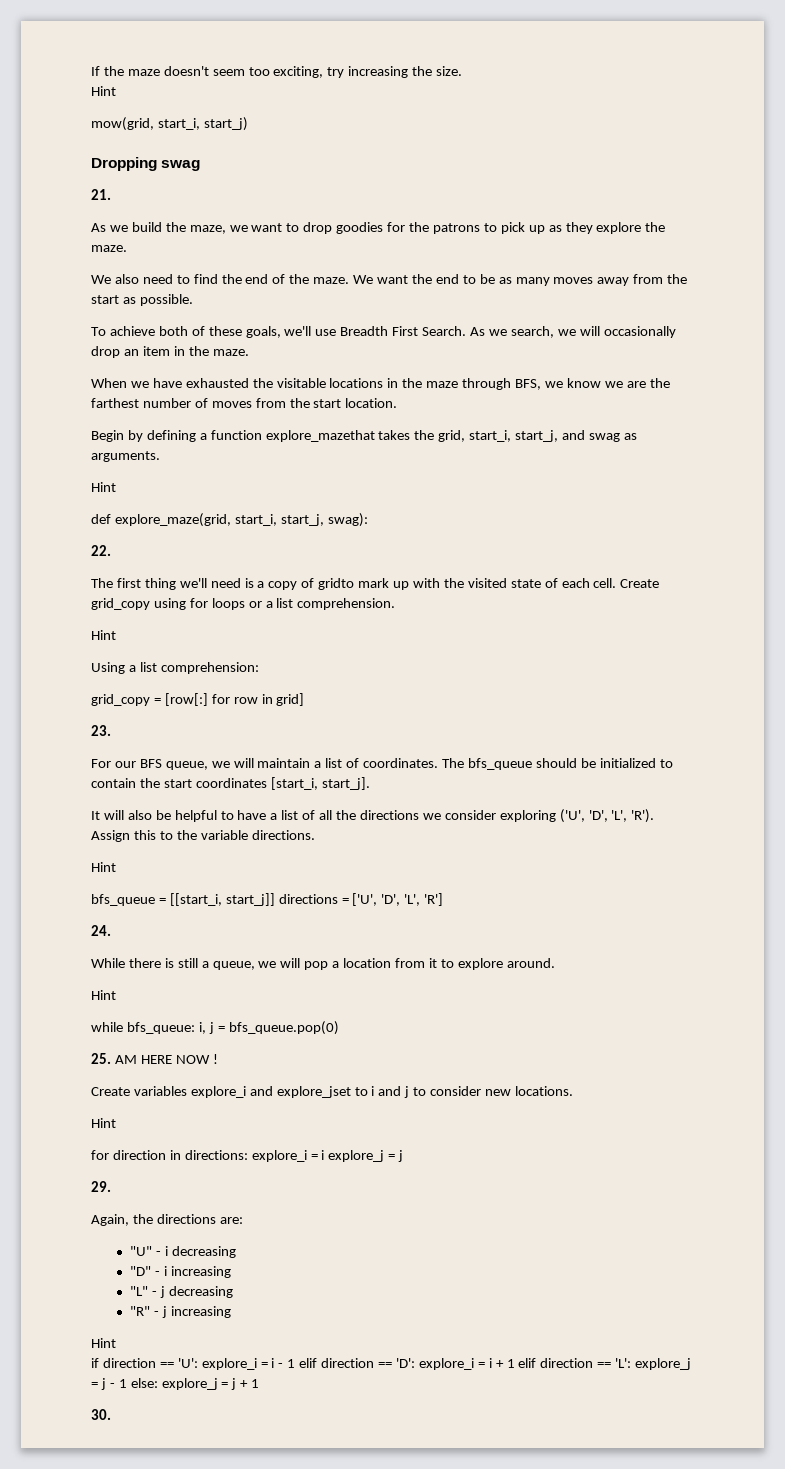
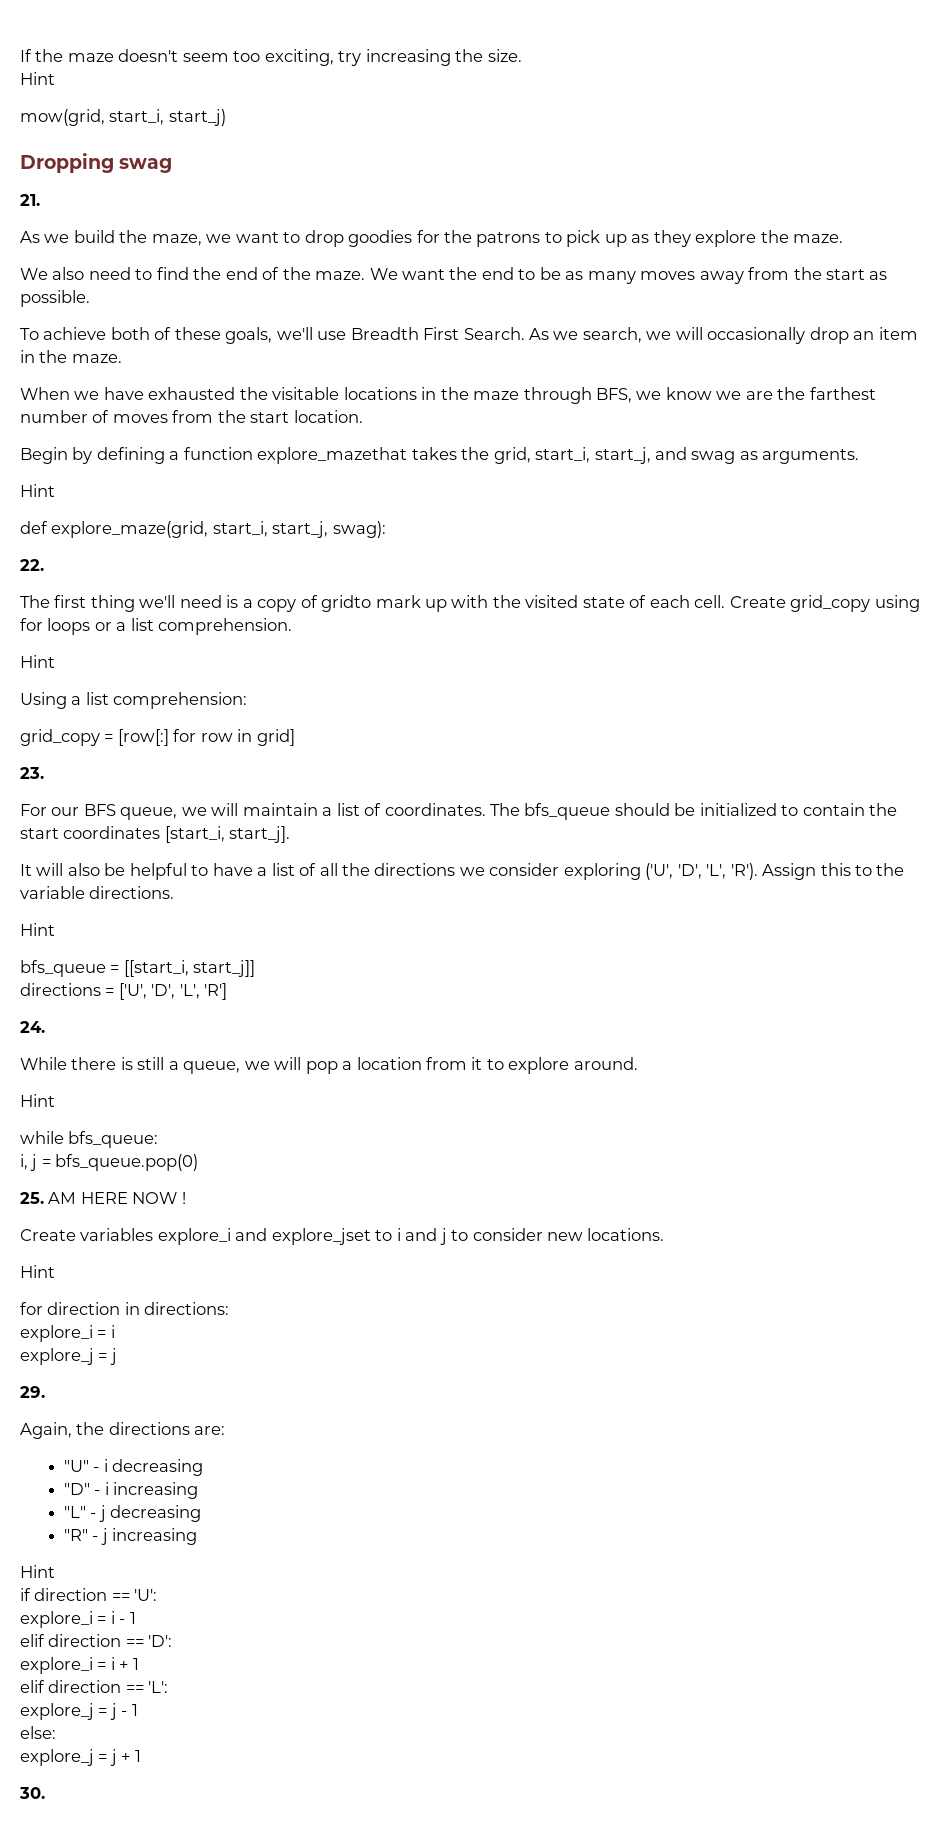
(275, 899) none -> (256, 968) //
(195, 1028) none -> (159, 1139) //
[251,1150,325,1162] explore_i = i -> [20,1325,115,1342] // explore_i = i //
(198, 1363) none -> (158, 1595) //
(296, 1363) none -> (136, 1618) //
(415, 1363) none -> (173, 1641) //
(515, 1363) none -> (139, 1664) //
(632, 1363) none -> (169, 1687) //
(127, 1383) none -> (138, 1710) //
(158, 1383) none -> (56, 1732) //

